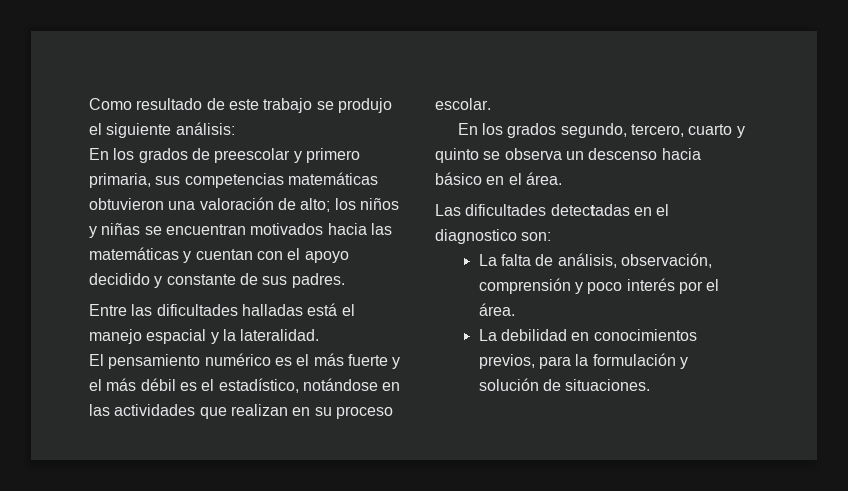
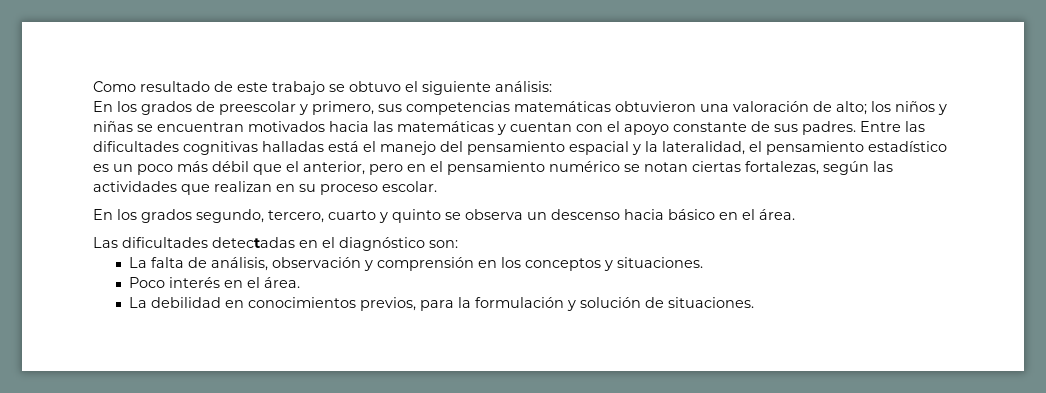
[337,98,392,113] produjo -> [349,81,401,92] obtuvo
[305,148,360,163] [89,173,151,188] primero primaria, -> [312,101,374,115] primero,
[89,273,163,288] decidido y -> (669, 129) none
(345, 280) // -> (856, 128) none
(238, 310) none -> [183,141,258,155] cognitivas
(142, 336) none -> [440,141,565,155] del pensamiento
[240,329,320,341] [89,353,401,369] [89,378,401,393] lateralidad. // El pensamiento numérico es el más fuerte y el más débil es el estadístico, notándose en -> [662,141,947,155] [93,161,869,175] lateralidad, el pensamiento estadístico es un poco más débil que el anterior, pero en el pensamiento numérico se notan ciertas fortalezas, según
[435,229,517,244] diagnostico -> [339,237,425,251] diagnóstico
[620,253,712,268] [478,278,703,294] observación, comprensión y poco interés por -> [272,257,704,271] [129,277,244,288] observación y comprensión en los conceptos y situaciones. // Poco interés en

